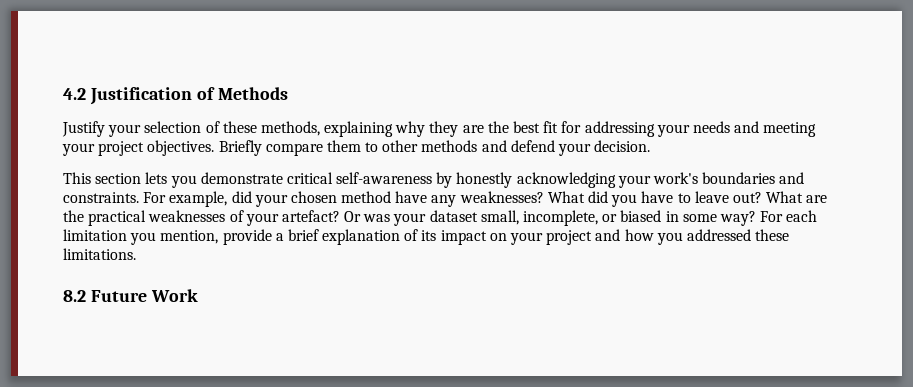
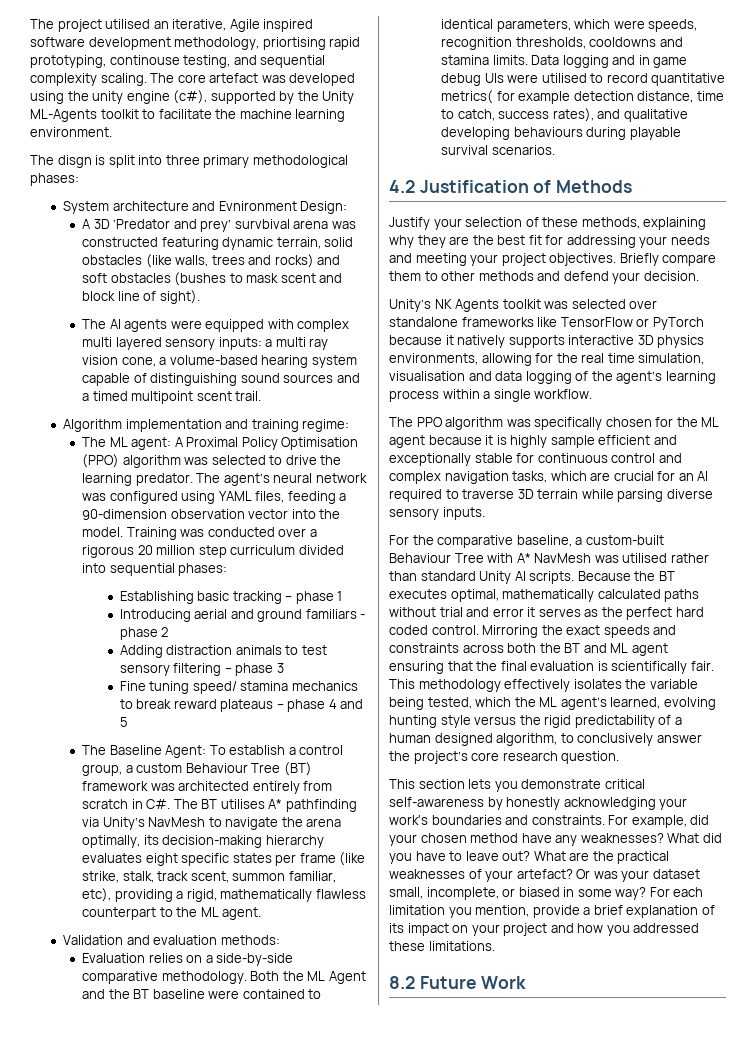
(63, 94) none -> [30,19,314,32] [30,37,361,50] [30,55,326,68] [30,73,356,86] [30,90,355,104] [30,109,346,122] [30,127,112,137] [30,155,348,168] [30,173,79,186] [63,201,348,214] [82,219,356,232] [82,237,354,250] [82,254,341,268] [82,272,343,286] [82,290,200,304] [82,319,350,332] [82,337,329,350] [82,355,357,368] [82,373,360,386] [82,391,262,404] [63,419,350,432] [82,437,359,450] [82,454,342,468] [82,473,367,486] [82,491,347,504] [82,509,341,520] [82,527,317,540] [82,545,344,558] [82,563,228,576] [119,591,343,604] [119,609,366,622] [119,627,169,640] [119,645,327,658] [119,663,284,676] [119,681,358,694] [119,699,364,712] [119,717,128,727] [82,745,344,758] [82,762,312,776] [82,781,333,794] [82,799,357,812] [82,817,342,830] [82,835,324,848] [82,852,366,866] [82,871,336,883] [82,888,366,902] [82,907,262,920] [63,935,280,945] [82,953,294,966] [82,971,366,984] [82,989,322,999] [441,19,698,32] [441,37,683,50] [441,55,688,68] [441,73,726,86] [441,90,724,104] [441,108,688,122] [441,127,681,140] [441,145,555,155] The project utilised an iterative, Agile inspired software development methodology, priortising rapid prototyping, continouse testing, and sequential complexity scaling. The core artefact was developed using the unity engine (c#), supported by the Unity ML-Agents toolkit to facilitate the machine learning environment. // The disgn is split into three primary methodological phases: // System architecture and Evnironment Design: // A 3D ‘Predator and prey’ survbival arena was constructed featuring dynamic terrain, solid obstacles (like walls, trees and rocks) and soft obstacles (bushes to mask scent and block line of sight). // The AI agents were equipped with complex multi layered sensory inputs: a multi ray vision cone, a volume-based hearing system capable of distinguishing sound sources and a timed multipoint scent trail. // Algorithm implementation and training regime: // The ML agent: A Proximal Policy Optimisation (PPO) algorithm was selected to drive the learning predator. The agent’s neural network was configured using YAML files, feeding a 90-dimension observation vector into the model. Training was conducted over a rigorous 20 million step curriculum divided into sequential phases: // Establishing basic tracking – phase 1 // Introducing aerial and ground familiars - phase 2 // Adding distraction animals to test sensory filtering – phase 3 // Fine tuning speed/ stamina mechanics to break reward plateaus – phase 4 and 5 // The Baseline Agent: To establish a control group, a custom Behaviour Tree (BT) framework was architected entirely from scratch in C#. The BT utilises A* pathfinding via Unity’s NavMesh to navigate the arena optimally, its decision-making hierarchy evaluates eight specific states per frame (like strike, stalk, track scent, summon familiar, etc), providing a rigid, mathematically flawless counterpart to the ML agent. // Validation and evaluation methods: // Evaluation relies on a side-by-side comparative methodology. Both the ML Agent and the BT baseline were contained to identical parameters, which were speeds, recognition thresholds, cooldowns and stamina limits. Data logging and in game debug UIs were utilised to record quantitative metrics( for example detection distance, time to catch, success rates), and qualitative developing behaviours during playable survival scenarios. //
(651, 146) none -> [389,299,658,312] [389,317,704,330] [389,335,705,348] [389,353,705,366] [389,371,716,384] [389,389,593,402] [389,417,720,430] [389,435,677,448] [389,453,682,466] [389,471,709,484] [389,489,713,502] [389,507,485,520] [389,535,664,548] [389,553,709,563] [389,571,675,584] [389,589,700,602] [389,607,704,620] [389,625,677,638] [389,643,668,656] [389,661,714,674] [389,679,698,692] [389,697,716,710] [389,715,682,728] [389,733,702,746] [389,751,620,764] // Unity’s NK Agents toolkit was selected over standalone frameworks like TensorFlow or PyTorch because it natively supports interactive 3D physics environments, allowing for the real time simulation, visualisation and data logging of the agent’s learning process within a single workflow. // The PPO algorithm was specifically chosen for the ML agent because it is highly sample efficient and exceptionally stable for continuous control and complex navigation tasks, which are crucial for an AI required to traverse 3D terrain while parsing diverse sensory inputs. // For the comparative baseline, a custom-built Behaviour Tree with A* NavMesh was utilised rather than standard Unity AI scripts. Because the BT executes optimal, mathematically calculated paths without trial and error it serves as the perfect hard coded control. Mirroring the exact speeds and constraints across both the BT and ML agent ensuring that the final evaluation is scientifically fair. This methodology effectively isolates the variable being tested, which the ML agent’s learned, evolving hunting style versus the rigid predictability of a human designed algorithm, to conclusively answer the project’s core research question.

